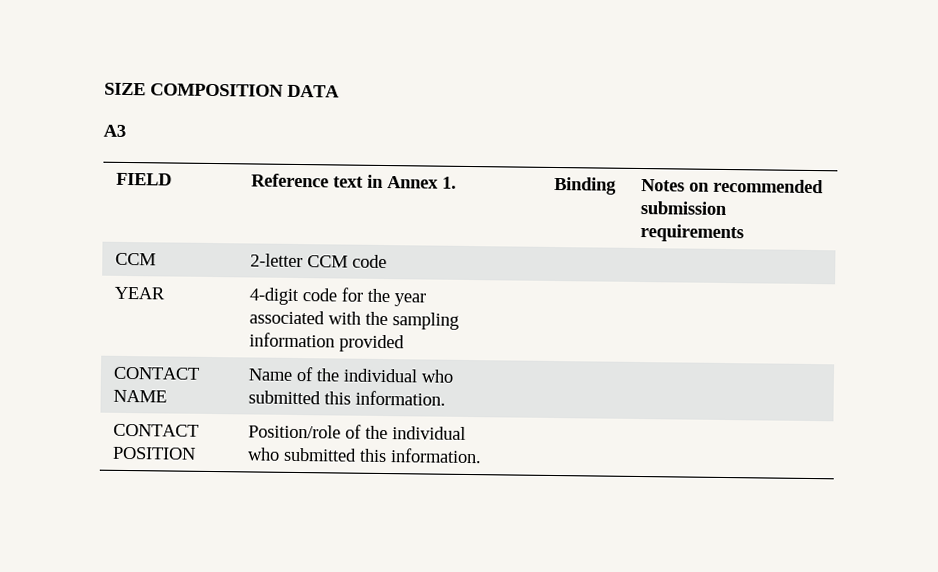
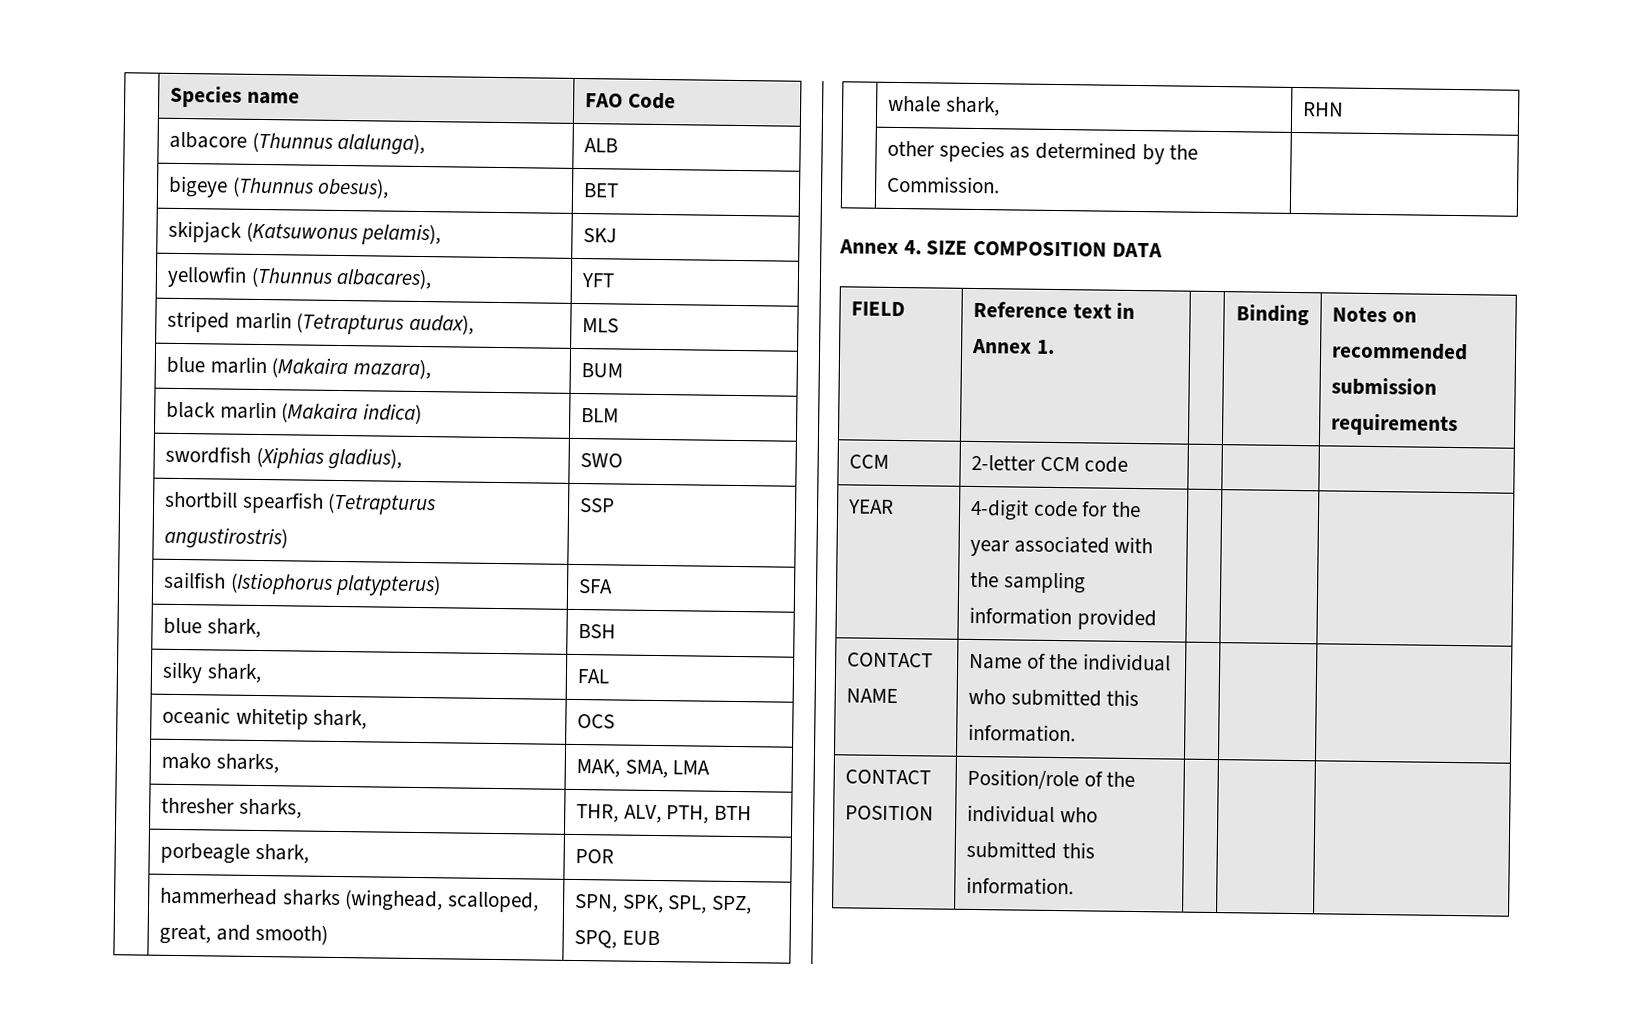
(104, 89) none -> [169,85,300,108] [584,92,676,110] [168,131,426,156] [583,138,618,153] [167,175,390,199] [582,183,619,198] [167,220,442,246] [582,228,617,243] [166,265,433,290] [580,273,615,288] [166,310,474,335] [581,318,619,333] [165,356,431,380] [580,363,623,378] [165,401,422,425] [580,408,619,423] [164,445,403,470] [579,453,623,468] [164,490,437,516] [163,526,288,550] [579,498,615,513] [163,571,442,597] [577,579,613,594] [162,617,261,639] [577,624,616,639] [161,661,262,684] [576,669,610,684] [161,706,368,730] [576,713,615,729] [160,752,279,774] [575,758,711,779] [160,797,302,819] [575,803,752,824] [159,842,309,864] [574,848,614,864] [159,887,539,913] [158,923,329,945] [573,893,752,915] [573,929,660,949] [887,95,1000,117] [1302,102,1344,117] [886,140,1199,165] [886,175,1000,194] [839,239,922,255] | Species name | FAO Code // | albacore (Thunnus alalunga), | ALB // | bigeye (Thunnus obesus), | BET // | skipjack (Katsuwonus pelamis), | SKJ // | yellowfin (Thunnus albacares), | YFT // | striped marlin (Tetrapturus audax), | MLS // | blue marlin (Makaira mazara), | BUM // | black marlin (Makaira indica) | BLM // | swordfish (Xiphias gladius), | SWO // | shortbill spearfish (Tetrapturus angustirostris) | SSP // | sailfish (Istiophorus platypterus) | SFA // | blue shark, | BSH // | silky shark, | FAL // | oceanic whitetip shark, | OCS // | mako sharks, | MAK, SMA, LMA // | thresher sharks, | THR, ALV, PTH, BTH // | porbeagle shark, | POR // | hammerhead sharks (winghead, scalloped, great, and smooth) | SPN, SPK, SPL, SPZ, SPQ, EUB // | whale shark, | RHN // | other species as determined by the Commission. | // Annex 4.
[103,124,126,137] // A3 -> (1163, 250) none

